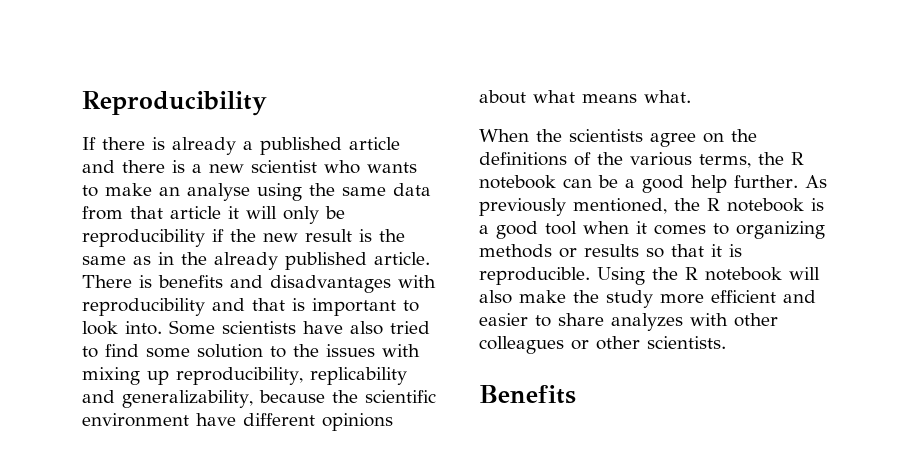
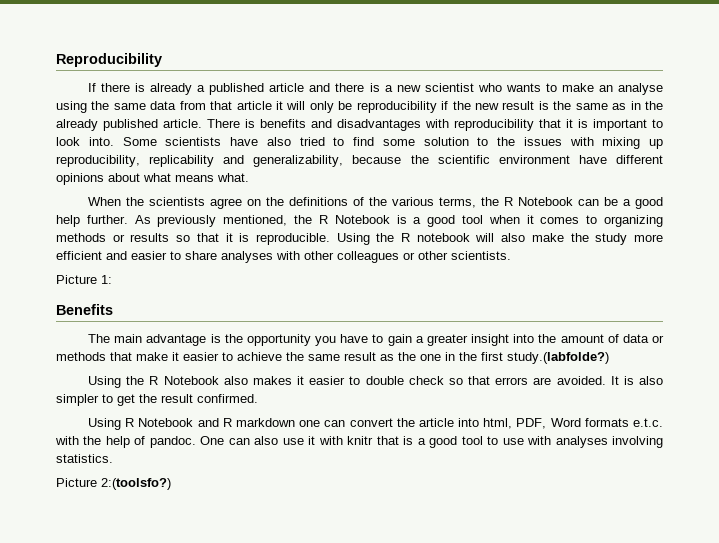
[212,298,285,311] and that -> [539,119,573,128] that it
[479,175,556,189] notebook -> [518,197,574,206] Notebook
[727,198,804,212] notebook -> [334,215,390,224] Notebook
[611,313,683,331] analyzes -> [221,251,273,263] analyses
(726, 342) none -> [56,275,112,284] // Picture 1:
(576, 394) none -> [88,334,665,346] [56,352,609,364] [88,376,664,388] [56,394,258,406] [88,418,663,430] [55,436,664,448] [56,454,113,463] [56,478,171,490] // The main advantage is the opportunity you have to gain a greater insight into the amount of data or methods that make it easier to achieve the same result as the one in the first study.(labfolde?) // Using the R Notebook also makes it easier to double check so that errors are avoided. It is also simpler to get the result confirmed. // Using R Notebook and R markdown one can convert the article into html, PDF, Word formats e.t.c. with the help of pandoc. One can also use it with knitr that is a good tool to use with analyses involving statistics. // Picture 2:(toolsfo?)

